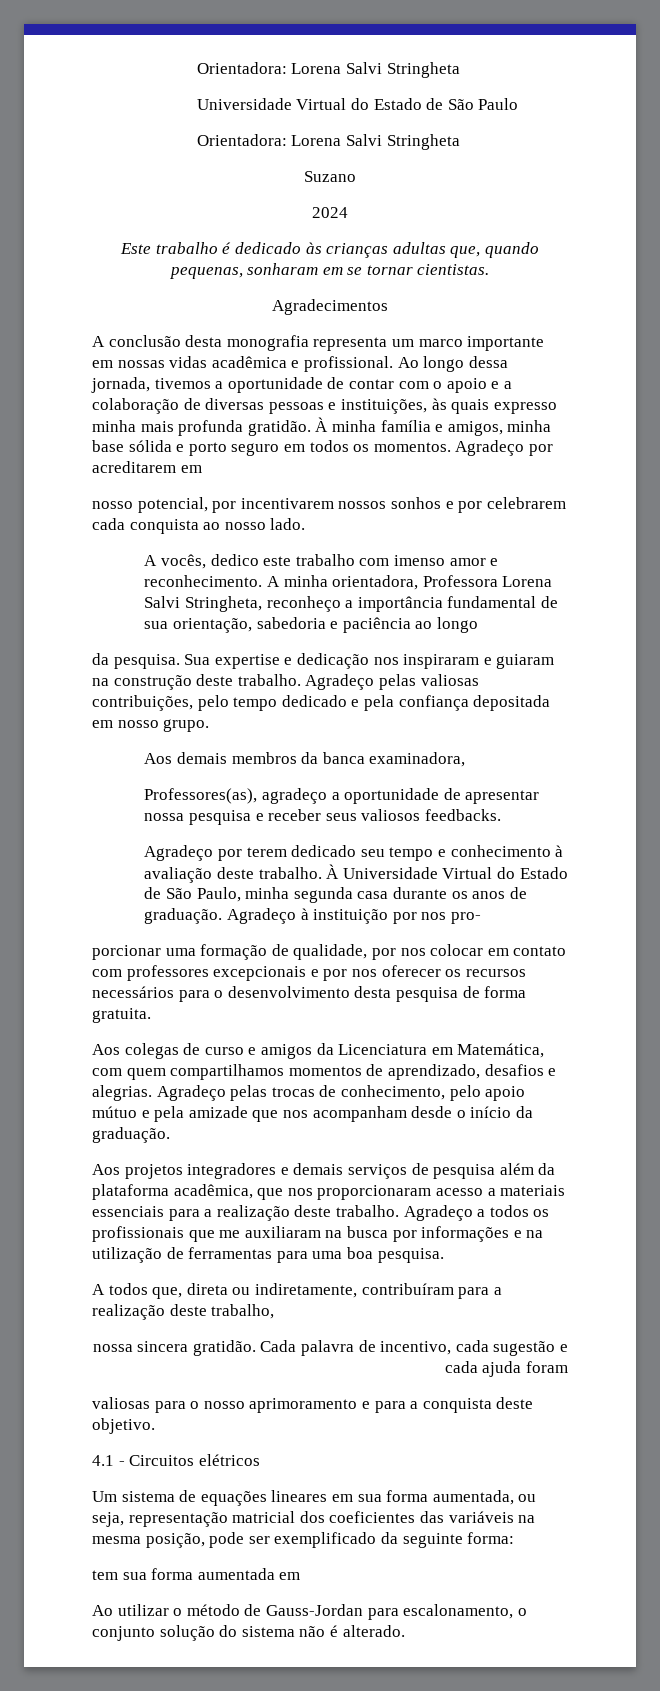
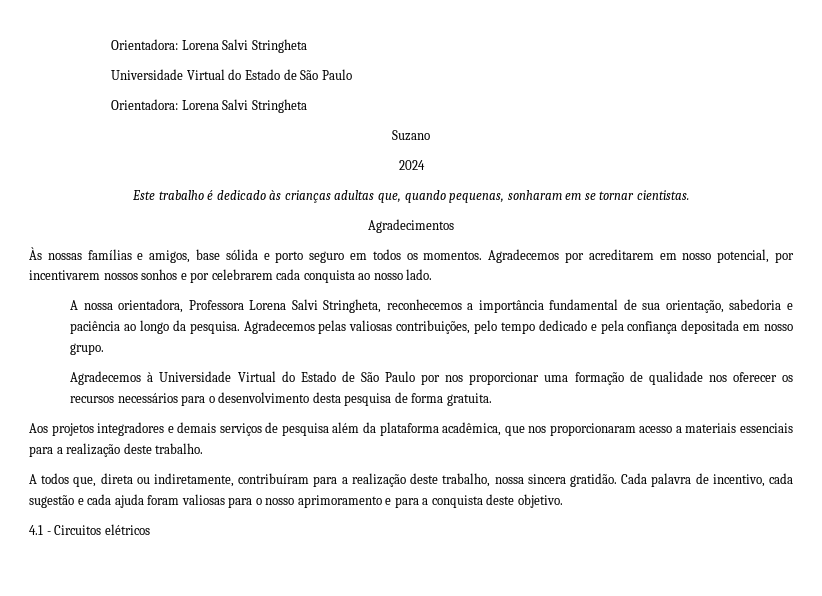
[92,335,545,351] [92,356,508,372] [91,377,512,393] [92,398,557,414] [92,417,431,436] A conclusão desta monografia representa um marco importante em nossas vidas acadêmica e profissional. Ao longo dessa jornada, tivemos a oportunidade de contar com o apoio e a colaboração de diversas pessoas e instituições, às quais expresso minha mais profunda gratidão. À minha família -> [29,247,132,260] Às nossas famílias
[507,420,552,432] minha -> (191, 256) none
[455,440,525,456] Agradeço -> [488,249,560,263] Agradecemos
(202, 469) // -> (677, 256) none
[160,554,499,569] [144,575,328,587] vocês, dedico este trabalho com imenso amor e reconhecimento. A minha -> [83,303,113,310] nossa
[266,596,341,612] reconheço -> [386,299,462,310] reconhecemos
(478, 625) // -> (169, 327) none
[184,653,555,669] [92,674,375,690] Sua expertise e dedicação nos inspiraram e guiaram na construção deste trabalho. Agradeço -> [243,320,315,334] Agradecemos
[144,752,466,767] [144,788,540,804] [144,809,501,825] [144,845,564,861] [144,864,568,883] [144,887,527,903] [144,908,481,924] [92,944,567,960] [92,965,348,981] Aos demais membros da banca examinadora, // Professores(as), agradeço a oportunidade de apresentar nossa pesquisa e receber seus valiosos feedbacks. // Agradeço por terem dedicado seu tempo e conhecimento à avaliação deste trabalho. À Universidade Virtual do Estado de São Paulo, minha segunda casa durante os anos de graduação. Agradeço à instituição por nos pro- // porcionar uma formação de qualidade, por nos colocar em contato com professores excepcionais e por -> [70,371,703,385] Agradecemos à Universidade Virtual do Estado de São Paulo por nos proporcionar uma formação de qualidade
[92,1043,545,1059] [92,1064,557,1080] [92,1085,526,1101] [92,1106,533,1122] [92,1127,170,1143] // Aos colegas de curso e amigos da Licenciatura em Matemática, com quem compartilhamos momentos de aprendizado, desafios e alegrias. Agradeço pelas trocas de conhecimento, pelo apoio mútuo e pela amizade que nos acompanham desde o início da graduação. -> (492, 399) none
[403,1205,550,1221] [92,1226,544,1242] [92,1247,444,1263] Agradeço a todos os profissionais que me auxiliaram na busca por informações e na utilização de ferramentas para uma boa pesquisa. -> (204, 448) none
(275, 1311) // -> (491, 480) none
(568, 1367) // -> (180, 500) none
[92,1490,537,1506] [92,1511,536,1527] [92,1532,515,1548] [92,1568,301,1580] [92,1604,527,1620] [92,1625,405,1641] // Um sistema de equações lineares em sua forma aumentada, ou seja, representação matricial dos coeficientes das variáveis na mesma posição, pode ser exemplificado da seguinte forma: // tem sua forma aumentada em // Ao utilizar o método de Gauss-Jordan para escalonamento, o conjunto solução do sistema não é alterado. -> (150, 529) none

